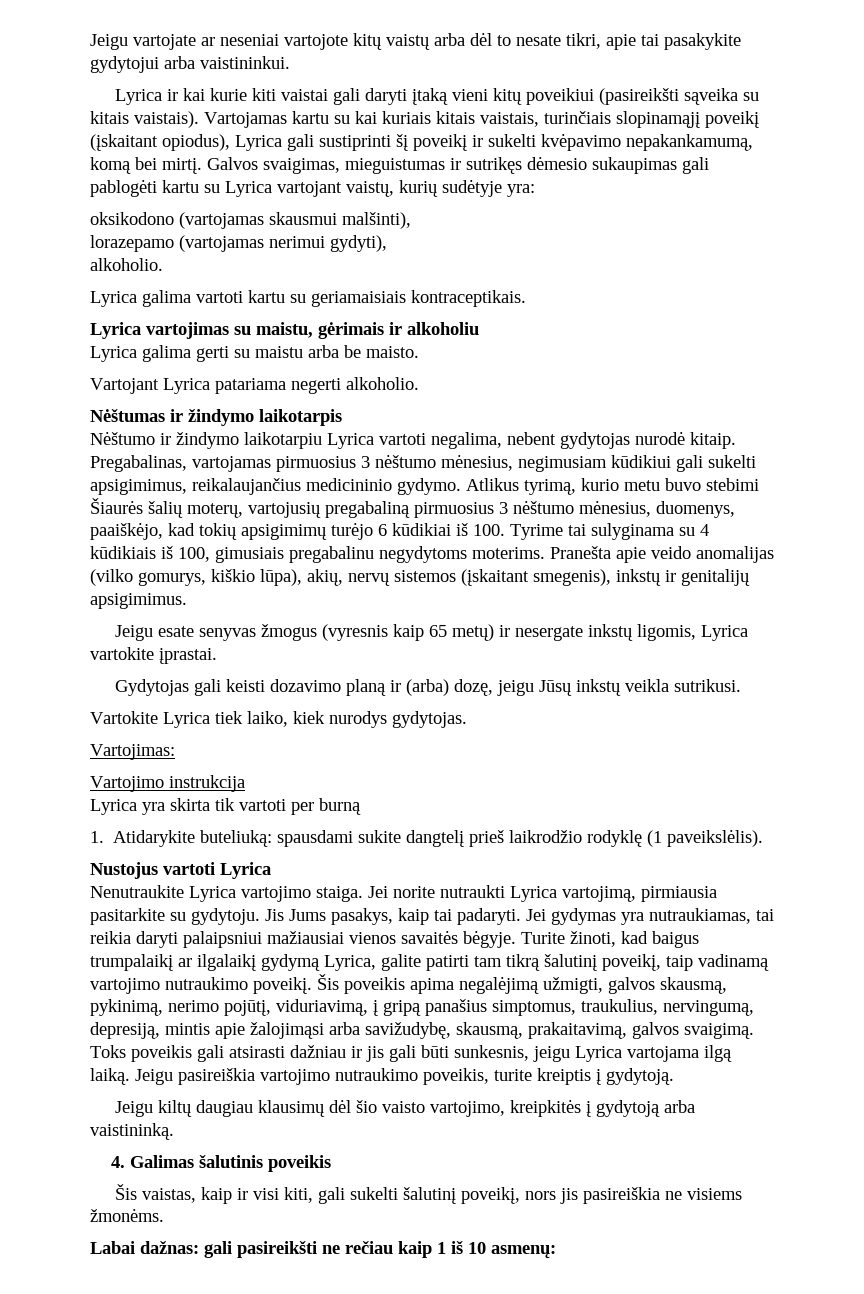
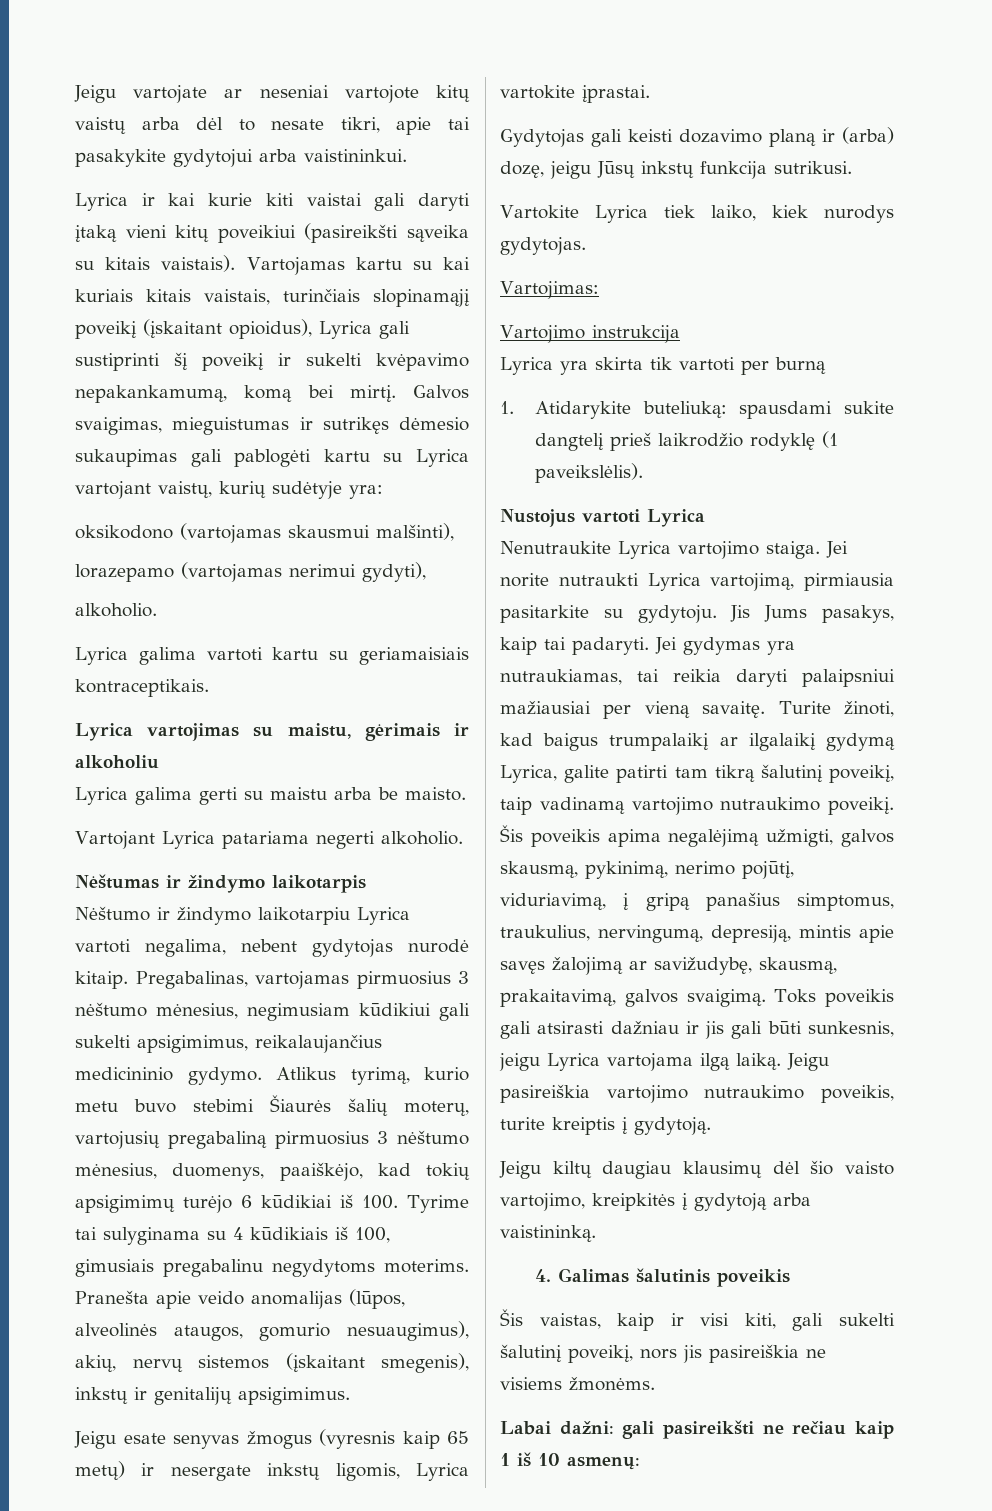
[162,134,230,151] opiodus), -> [229,319,312,339] opioidus),
[90,569,302,586] (vilko gomurys, kiškio lūpa), -> [349,1289,405,1309] [75,1321,469,1341] (lūpos, alveolinės ataugos, gomurio nesuaugimus),
[624,679,669,692] veikla -> [700,161,767,179] funkcija
[349,930,516,948] vienos savaitės bėgyje. -> [603,701,766,719] per vieną savaitę.
[250,1022,360,1039] žalojimąsi arba -> [500,957,647,975] savęs žalojimą ar
[140,1241,199,1254] dažnas: -> [559,1421,614,1435] dažni:

